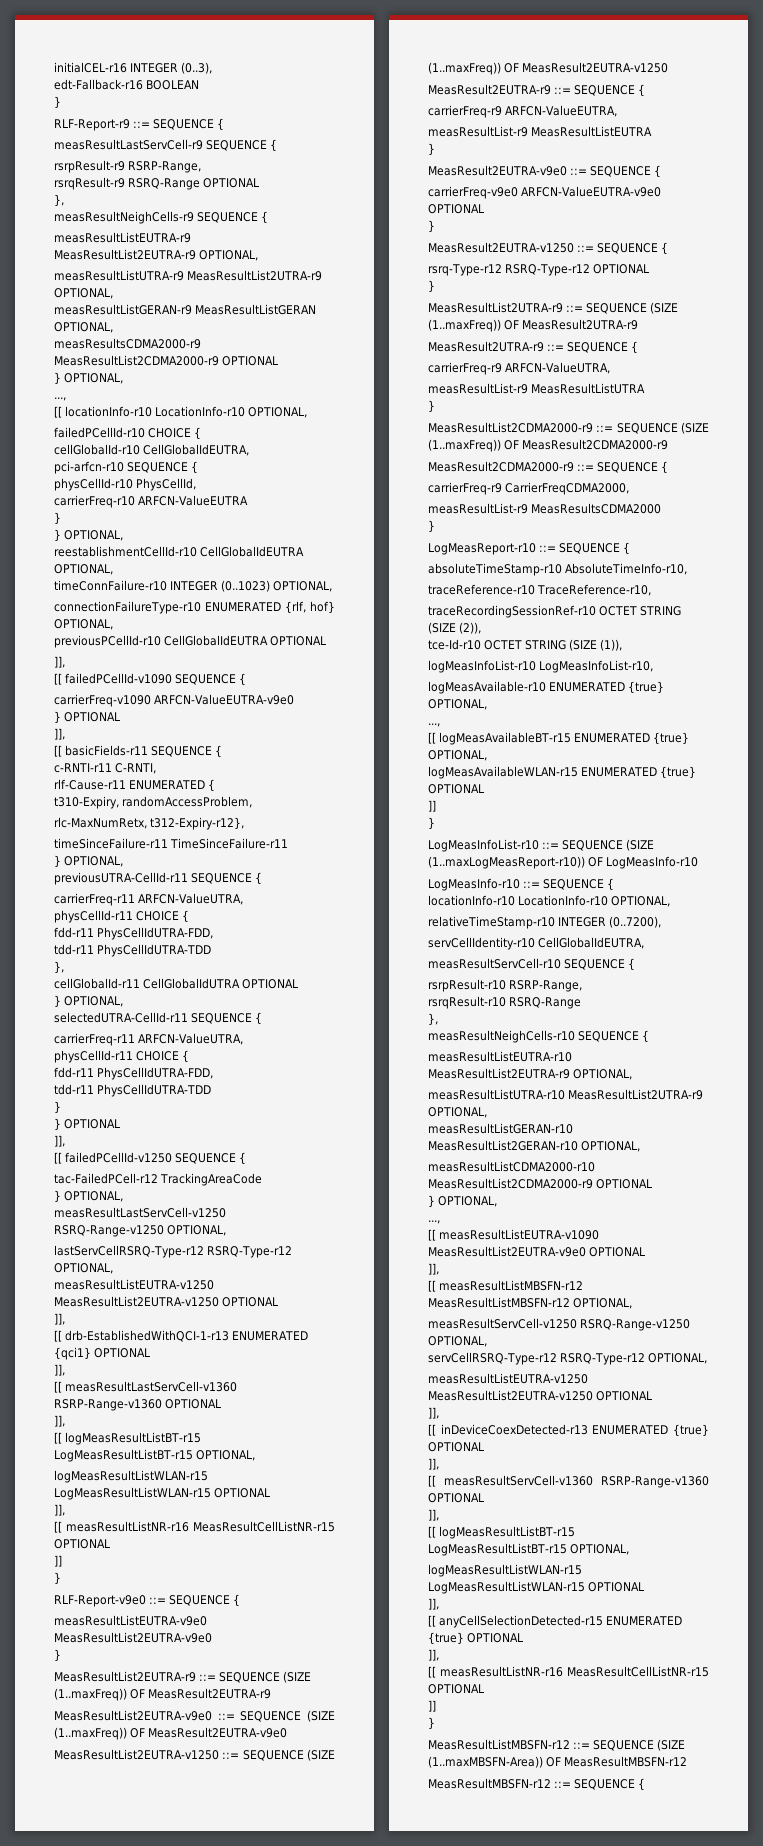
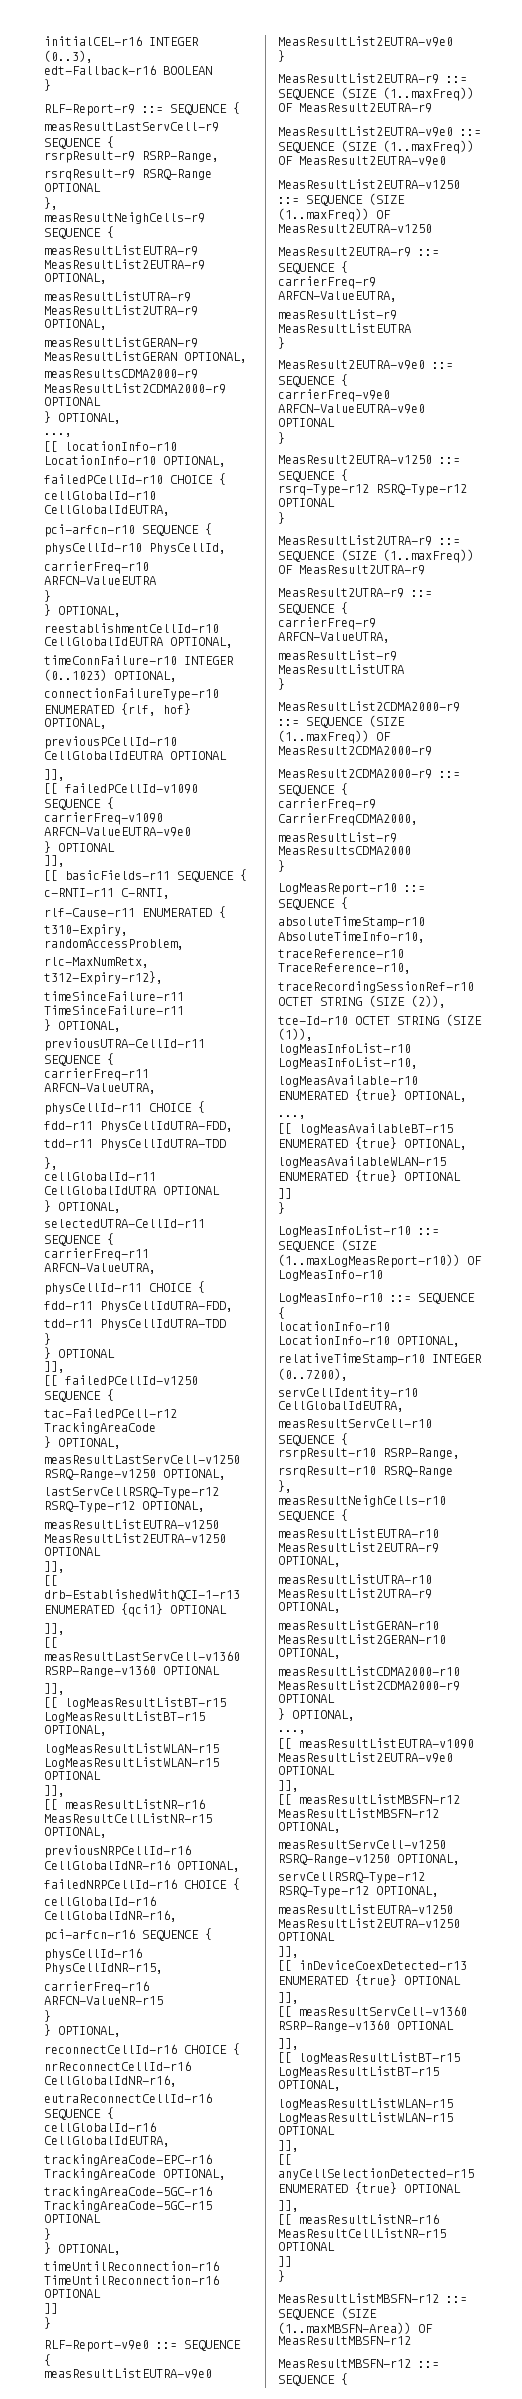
(335, 1526) none -> [44,1827,107,1838] [44,1845,191,1858] [44,1860,240,1872] [44,1878,240,1890] [44,1896,156,1906] [44,1910,177,1922] [44,1928,212,1942] [44,1948,142,1961] [44,1963,163,1974] [44,1981,149,1994] [44,1996,163,2005] [44,2010,51,2022] [44,2024,121,2037] [44,2043,240,2055] [44,2061,191,2071] [44,2075,177,2087] [44,2093,212,2103] [44,2107,114,2120] [44,2122,156,2132] [44,2136,170,2147] [44,2154,212,2166] [44,2168,226,2180] [44,2186,212,2198] [44,2200,212,2212] [44,2214,101,2223] [44,2228,51,2240] [44,2242,121,2255] [44,2261,219,2271] [44,2275,219,2285] OPTIONAL, // previousNRPCellId-r16 CellGlobalIdNR-r16 OPTIONAL, // failedNRPCellId-r16 CHOICE { // cellGlobalId-r16 CellGlobalIdNR-r16, // pci-arfcn-r16 SEQUENCE { // physCellId-r16 PhysCellIdNR-r15, // carrierFreq-r16 ARFCN-ValueNR-r15 // } // } OPTIONAL, // reconnectCellId-r16 CHOICE { // nrReconnectCellId-r16 CellGlobalIdNR-r16, // eutraReconnectCellId-r16 SEQUENCE { // cellGlobalId-r16 CellGlobalIdEUTRA, // trackingAreaCode-EPC-r16 TrackingAreaCode OPTIONAL, // trackingAreaCode-5GC-r16 TrackingAreaCode-5GC-r15 OPTIONAL // } // } OPTIONAL, // timeUntilReconnection-r16 TimeUntilReconnection-r16

